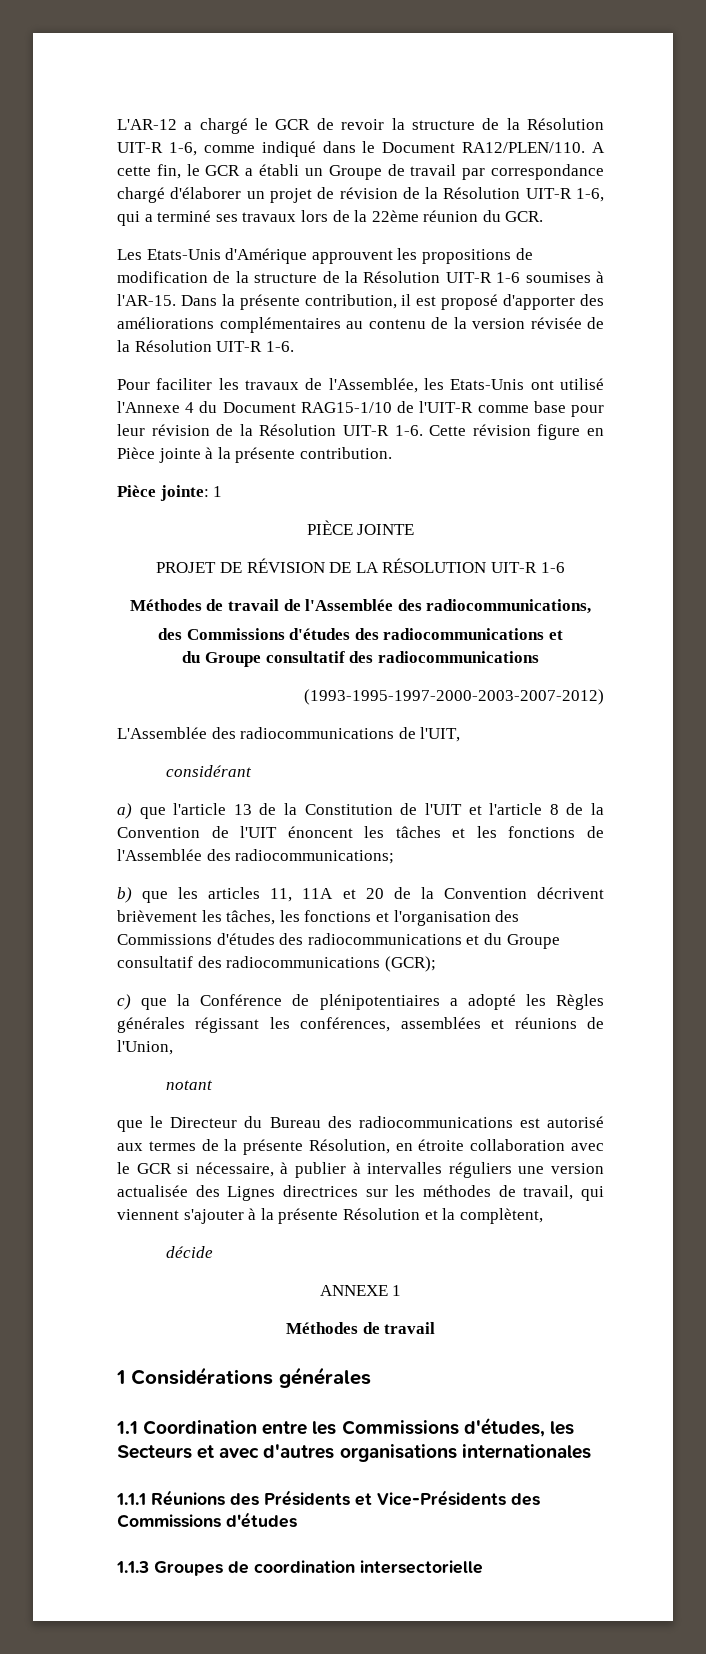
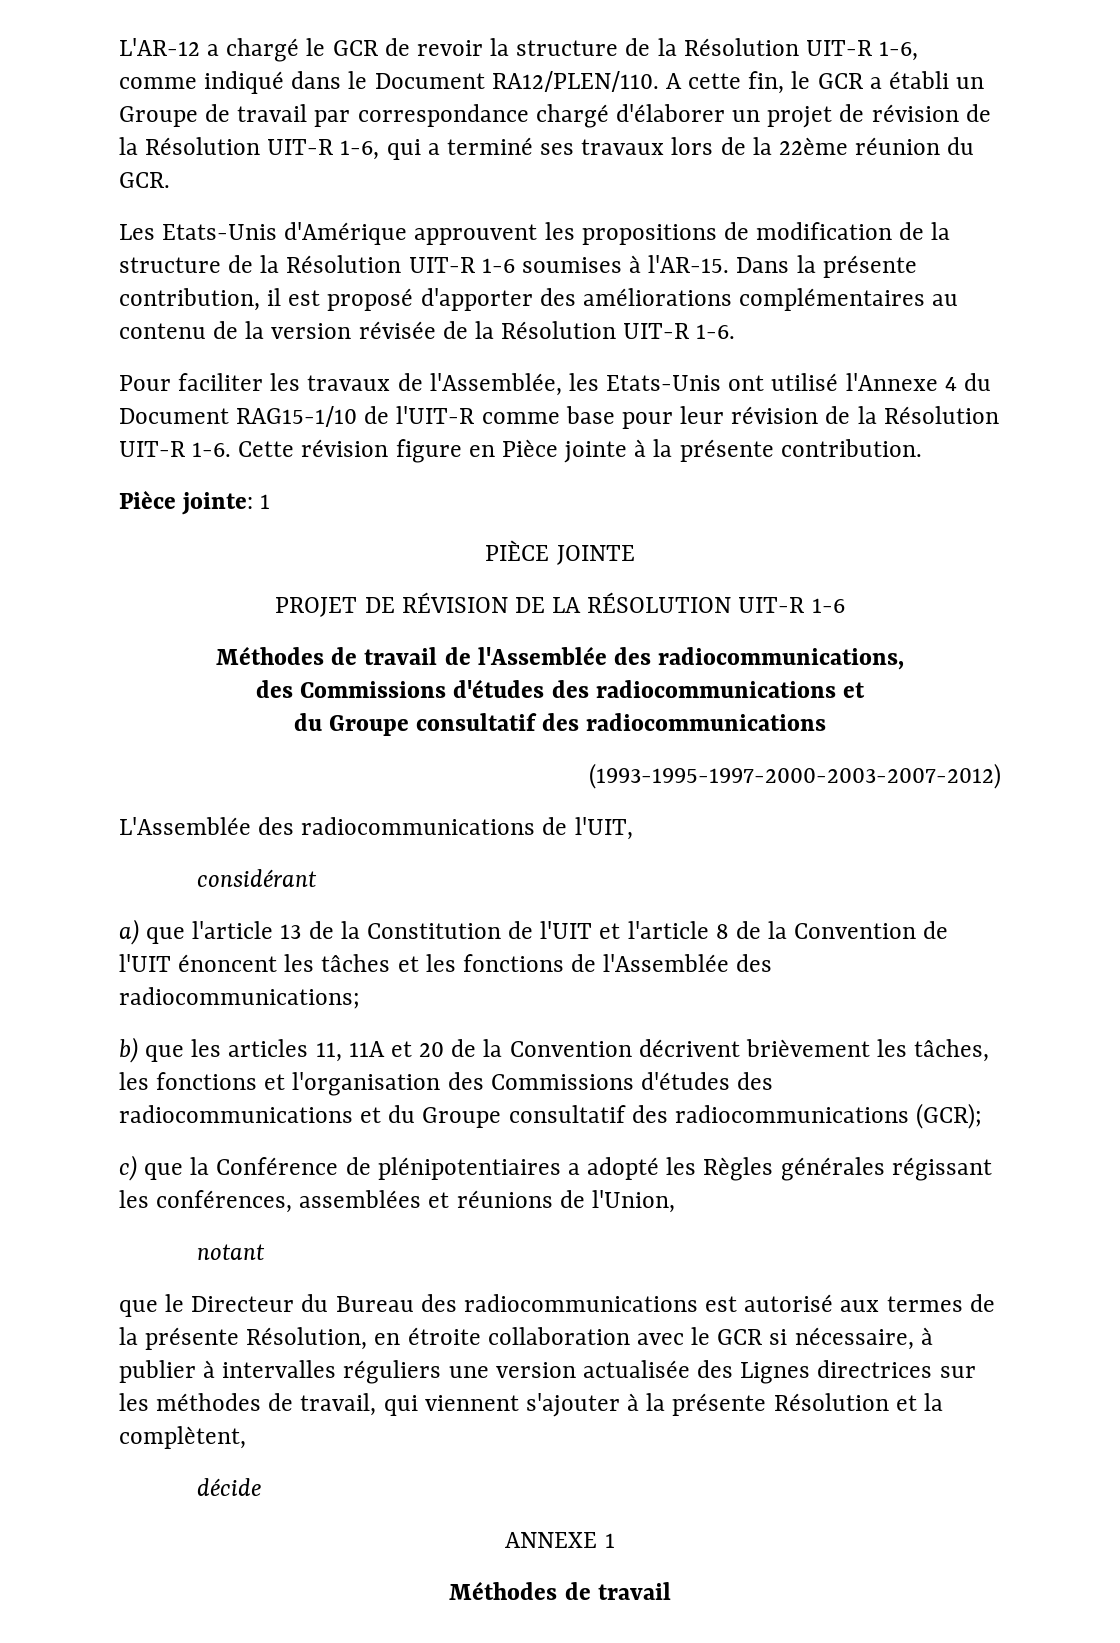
[116,1367,371,1388] [116,1417,574,1437] [117,1444,591,1462] [116,1490,540,1506] [117,1512,297,1528] [116,1560,483,1576] // 1 Considérations générales // 1.1 Coordination entre les Commissions d'études, les Secteurs et avec d'autres organisations internationales // 1.1.1 Réunions des Présidents et Vice-Présidents des Commissions d'études // 1.1.3 Groupes de coordination intersectorielle -> (671, 1591) none

